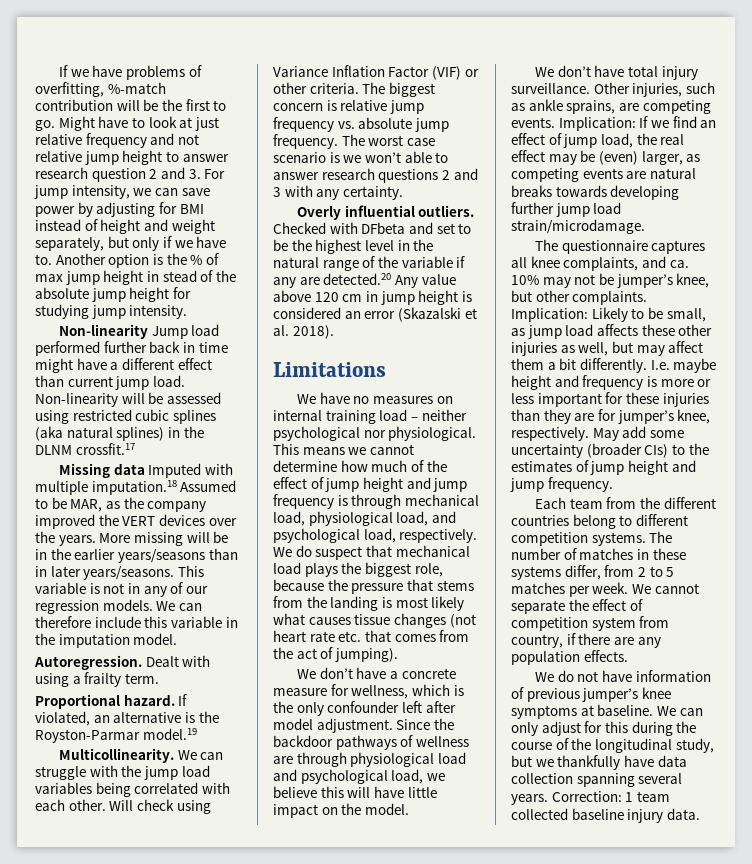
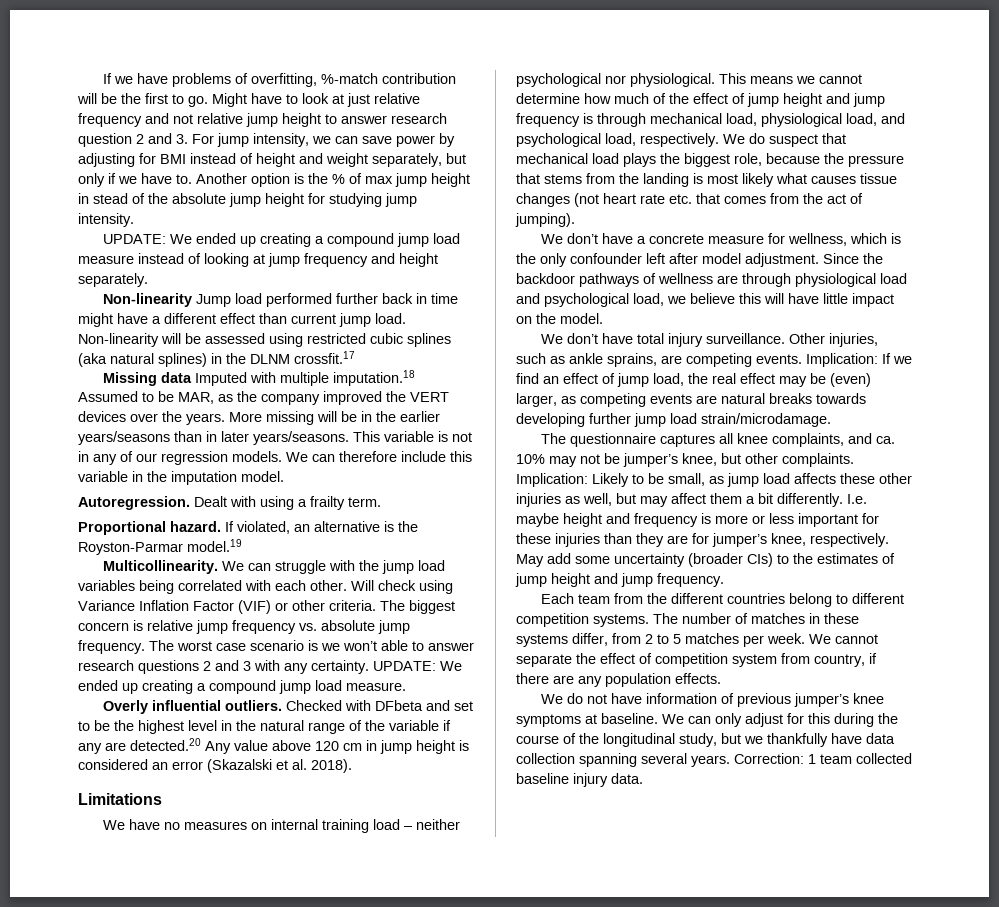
(188, 312) none -> [103,233,461,247] [78,253,438,267] [78,273,148,287] // UPDATE: We ended up creating a compound jump load measure instead of looking at jump frequency and height separately.
(403, 193) none -> [373,661,462,671] [78,680,406,694] UPDATE: We ended up creating a compound jump load measure.

